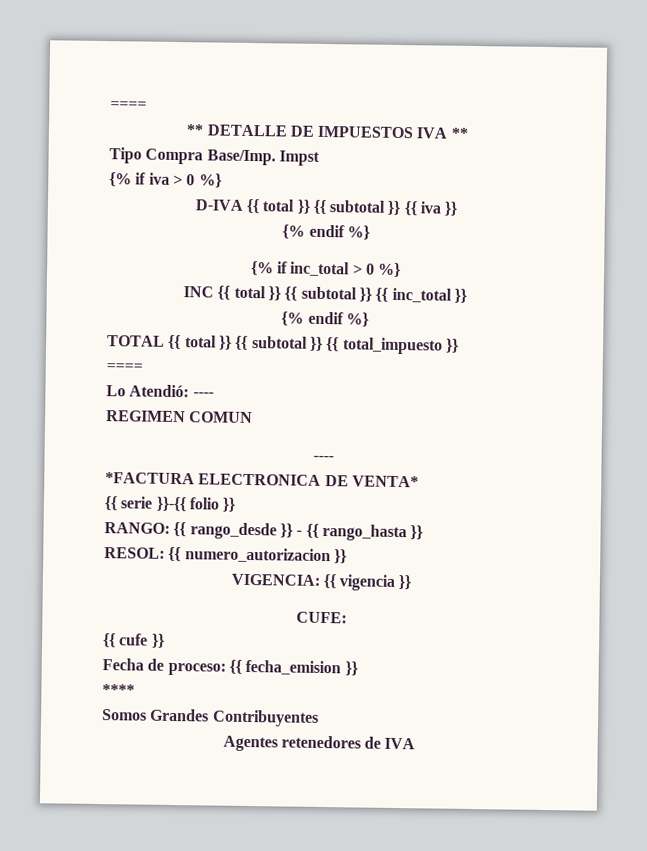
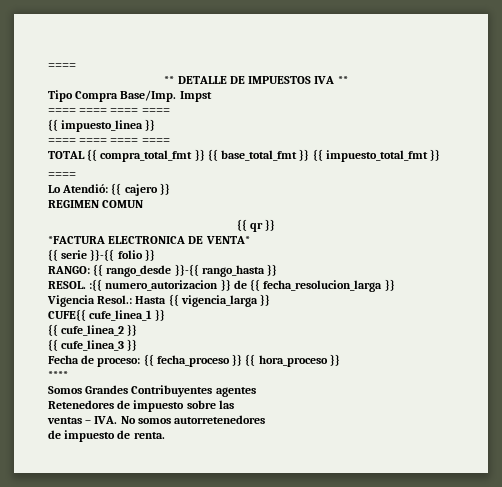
[109,172,222,188] [194,198,459,216] [282,224,370,240] [250,261,402,278] [183,285,467,303] [281,311,369,327] {% if iva > 0 %} // D-IVA {{ total }} {{ subtotal }} {{ iva }} // {% endif %} // {% if inc_total > 0 %} // INC {{ total }} {{ subtotal }} {{ inc_total }} // {% endif %} -> [48,108,170,114] [48,119,156,132] [48,138,170,144] ==== ==== ==== ==== // {{ impuesto_linea }} // ==== ==== ==== ====
[184,335,443,355] total }} {{ subtotal }} {{ total_impuesto -> [100,149,428,162] compra_total_fmt }} {{ base_total_fmt }} {{ impuesto_total_fmt
[192,392,214,398] ---- -> [111,183,170,196] {{ cajero }}
[312,455,334,462] ---- -> [236,219,276,232] {{ qr }}
[279,523,319,538] }} - {{ -> [174,264,199,276] }}-{{
[104,546,182,562] RESOL: {{ -> [48,279,103,291] RESOL. :{{
[230,573,412,591] [295,611,347,624] [103,633,149,648] // VIGENCIA: {{ vigencia }} // CUFE: // {{ cufe -> [233,279,395,292] [47,294,271,307] [48,309,166,321] [48,324,138,336] [48,339,125,351] de {{ fecha_resolucion_larga }} // Vigencia Resol.: Hasta {{ vigencia_larga }} // CUFE{{ cufe_linea_1 }} // {{ cufe_linea_2 }} // {{ cufe_linea_3
[245,659,342,676] fecha_emision -> [156,354,328,367] fecha_proceso }} {{ hora_proceso
[222,735,416,752] // Agentes retenedores de IVA -> [215,387,256,397] [48,400,234,412] [47,415,266,424] [48,430,165,442] agentes // Retenedores de impuesto sobre las // ventas – IVA. No somos autorretenedores // de impuesto de renta.

